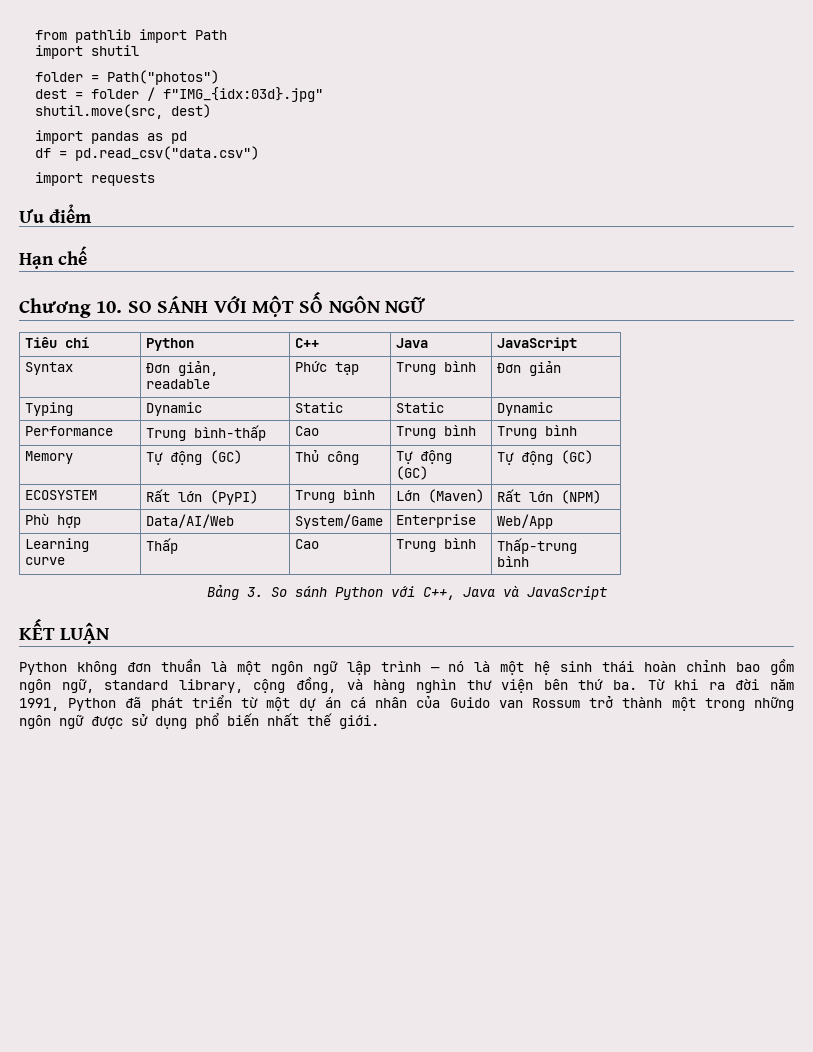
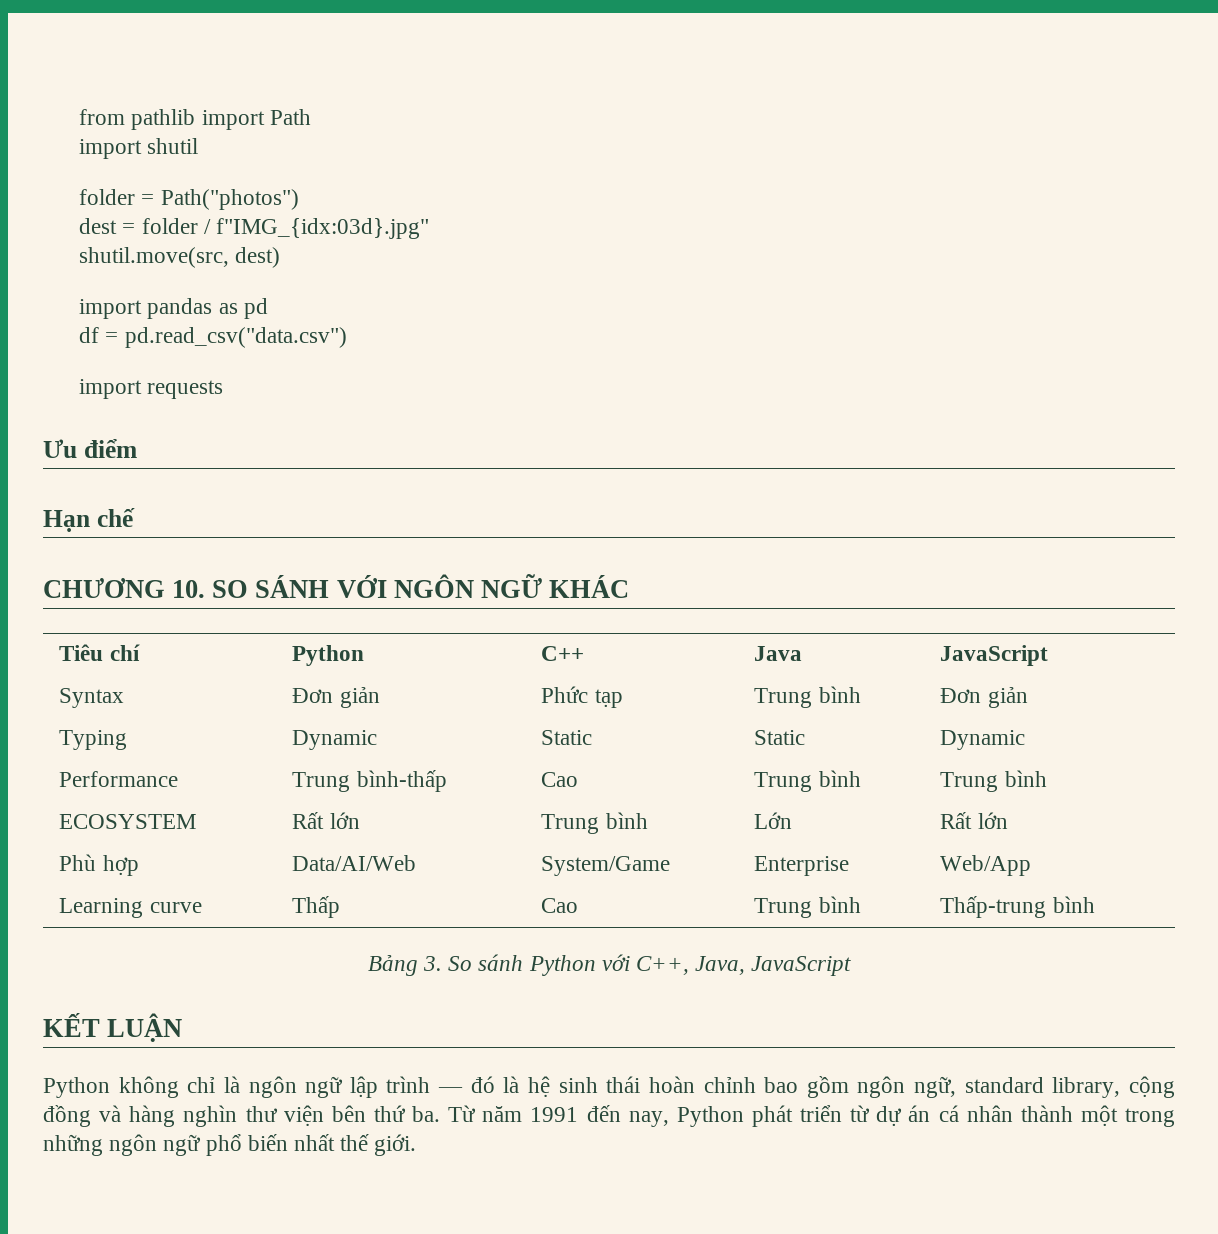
[19,298,91,318] Chương -> [43,578,165,598] CHƯƠNG
[252,291,324,317] MỘT SỐ -> (387, 586) none
(426, 304) none -> [549,575,630,598] KHÁC
[177,361,218,376] [145,379,210,389] giản, readable -> [339,687,380,708] giản
[24,451,73,464] [145,450,242,465] [294,450,359,465] [395,450,452,464] [395,466,428,480] [496,450,593,465] // Memory | Tự động (GC) | Thủ công | Tự động (GC) | Tự động (GC) -> (1047, 778) none
[209,490,258,505] (PyPI) -> (360, 820) none
[427,489,484,503] [496,489,601,504] (Maven) | Rất lớn (NPM) -> [940,812,1008,829] | Rất lớn
[462,586,519,597] Java và -> [695,956,746,975] Java,
[126,659,261,675] đơn thuần là một -> [187,1076,240,1093] chỉ là
[448,661,525,675] nó là một -> [470,1076,520,1093] đó là
[296,677,337,693] đồng, -> [43,1105,91,1127] đồng
[674,679,794,690] [19,697,142,711] khi ra đời năm 1991, Python đã -> [482,1105,744,1127] năm 1991 đến nay, Python
[266,697,291,711] một -> (871, 1113) none
[416,696,614,708] của Guido van Rossum trở -> (1013, 1113) none
[91,714,187,729] được sử dụng -> (202, 1145) none

